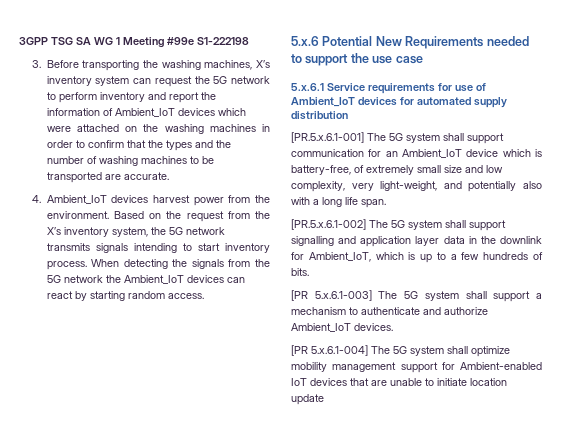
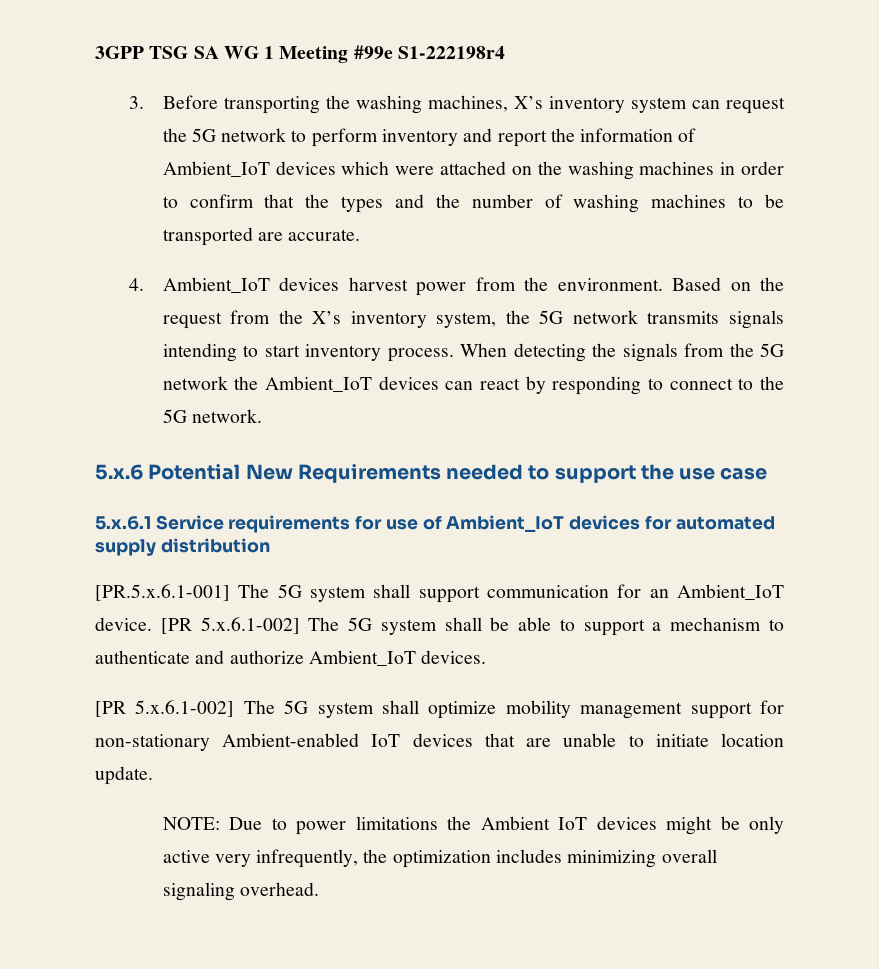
[197,37,249,45] S1-222198 -> [397,46,505,59] S1-222198r4
[89,291,204,301] starting random access. -> [552,376,784,395] [162,409,262,423] responding to connect to the 5G network.
[466,149,542,157] [291,165,503,175] [291,181,542,192] [291,197,386,208] [291,219,506,231] [291,236,542,247] [291,252,543,263] [291,268,309,276] [291,290,487,301] device which is battery-free, of extremely small size and low complexity, very light-weight, and potentially also with a long life span. // [PR.5.x.6.1-002] The 5G system shall support signalling and application layer data in the downlink for Ambient_IoT, which is up to a few hundreds of bits. // [PR 5.x.6.1-003] The 5G system shall -> [95,617,575,635] device. [PR 5.x.6.1-002] The 5G system shall be able to
[311,345,368,356] 5.x.6.1-004] -> [135,700,235,717] 5.x.6.1-002]
(455, 366) none -> [95,734,210,751] non-stationary
[291,394,324,405] update -> [95,766,153,785] [162,816,785,835] [162,849,717,868] [162,882,319,901] update. // NOTE: Due to power limitations the Ambient IoT devices might be only active very infrequently, the optimization includes minimizing overall signaling overhead.

